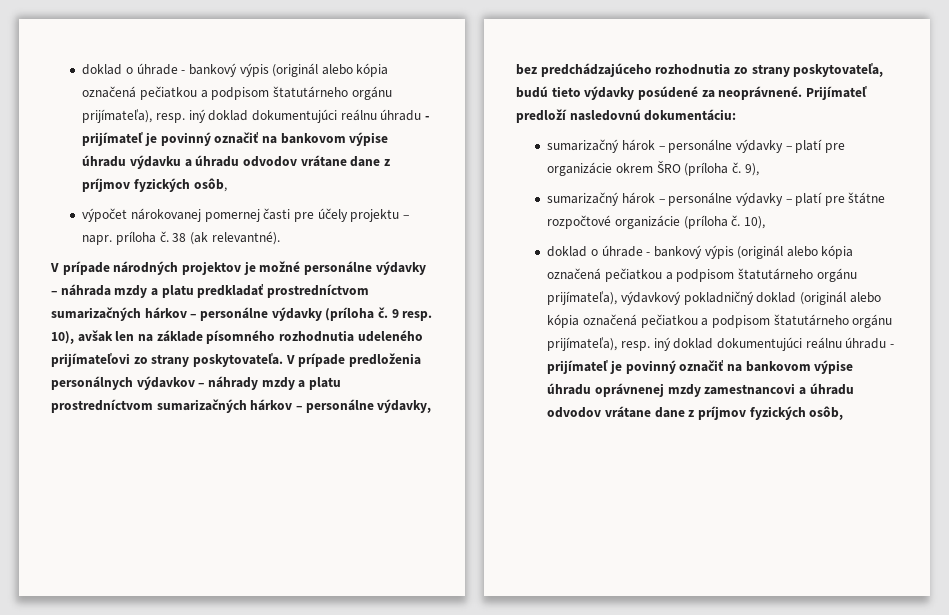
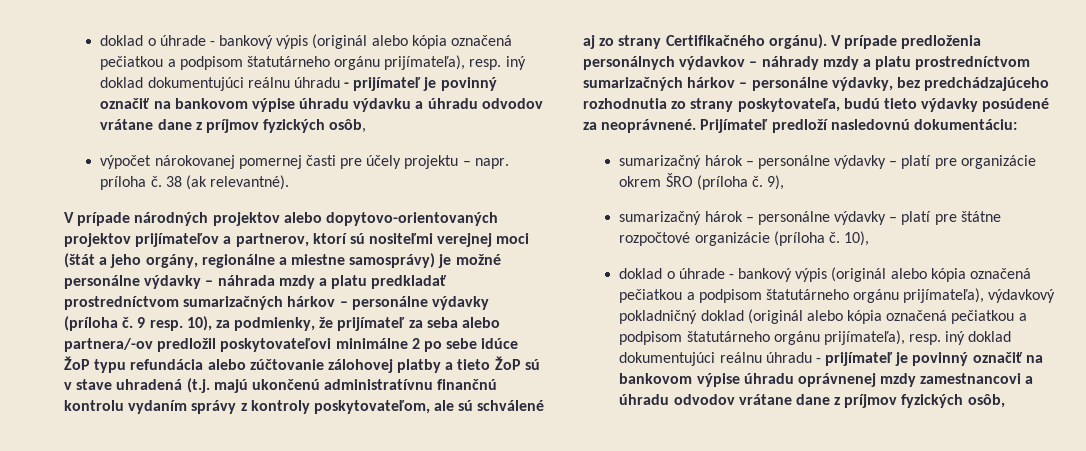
(241, 268) none -> [283,212,498,226] [64,233,530,247] [64,253,436,268] alebo dopytovo-orientovaných projektov prijímateľov a partnerov, ktorí sú nositeľmi verejnej moci (štát a jeho orgány, regionálne a miestne samosprávy)
[77,330,423,344] [51,353,283,367] avšak len na základe písomného rozhodnutia udeleného prijímateľovi zo strany poskytovateľa. -> [215,317,501,331] [64,338,519,352] [64,356,540,373] [64,378,498,393] [64,400,545,414] [583,34,827,49] za podmienky, že prijímateľ za seba alebo partnera/-ov predložil poskytovateľovi minimálne 2 po sebe idúce ŽoP typu refundácia alebo zúčtovanie zálohovej platby a tieto ŽoP sú v stave uhradená (t.j. majú ukončenú administratívnu finančnú kontrolu vydaním správy z kontroly poskytovateľom, ale sú schválené aj zo strany Certifikačného orgánu).

